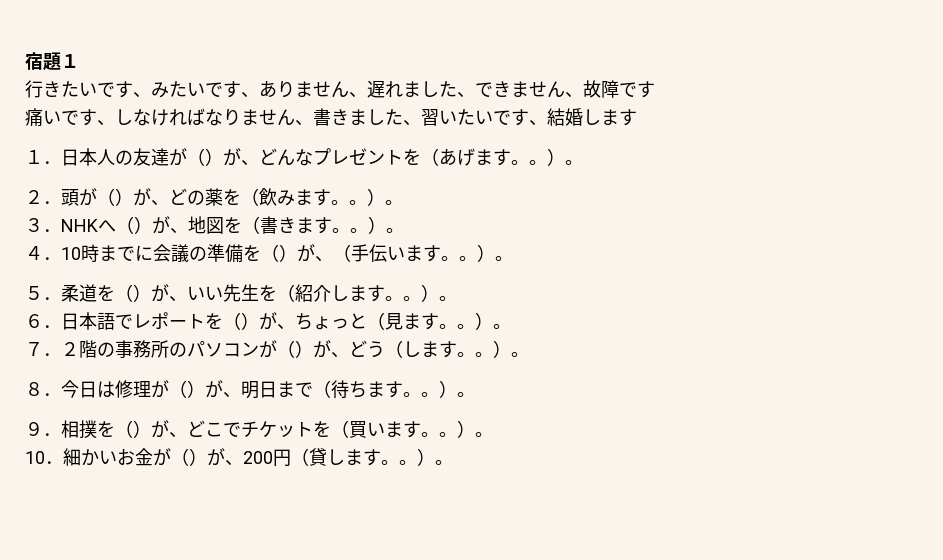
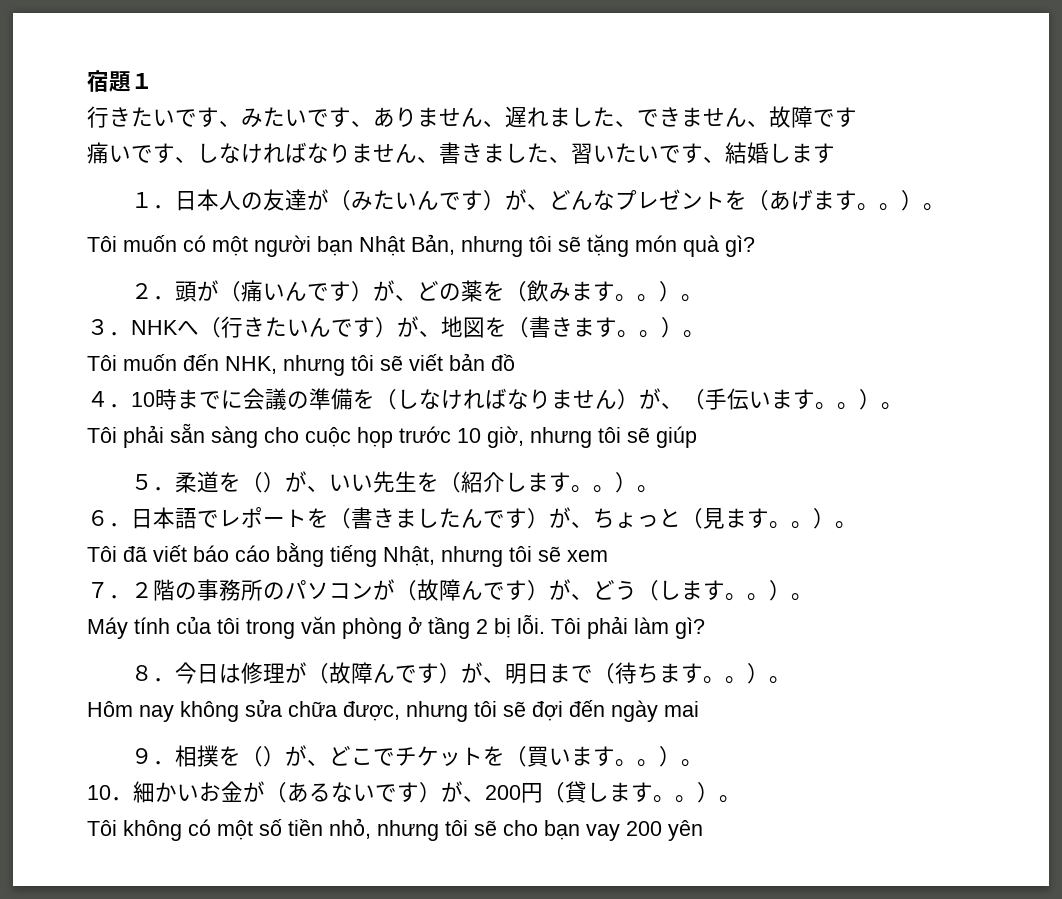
(205, 157) none -> [351,190,484,211] みたいんです
(583, 162) none -> [87,234,755,257] // Tôi muốn có một người bạn Nhật Bản, nhưng tôi sẽ tặng món quà gì?
(115, 197) none -> [241,280,352,302] 痛いんです
(134, 225) none -> [221,316,375,338] 行きたいんです
(404, 230) none -> [87,353,515,376] // Tôi muốn đến NHK, nhưng tôi sẽ viết bản đồ
(279, 253) none -> [397,388,617,410] しなければなりません
(513, 258) none -> [87,423,697,448] // Tôi phải sẵn sàng cho cuộc họp trước 10 giờ, nhưng tôi sẽ giúp
(241, 321) none -> [351,507,527,529] 書きましたんです
(511, 326) none -> [87,543,608,567] // Tôi đã viết báo cáo bằng tiếng Nhật, nhưng tôi sẽ xem
(295, 349) none -> [417,579,527,601] 故障んです
(529, 354) none -> [87,615,705,639] // Máy tính của tôi trong văn phòng ở tầng 2 bị lỗi. Tôi phải làm gì?
(187, 389) none -> [329,662,440,684] 故障んです
(475, 394) none -> [87,699,699,722] // Hôm nay không sửa chữa được, nhưng tôi sẽ đợi đến ngày mai
(189, 457) none -> [287,782,419,802] あるないです
(453, 462) none -> [87,818,703,841] // Tôi không có một số tiền nhỏ, nhưng tôi sẽ cho bạn vay 200 yên

